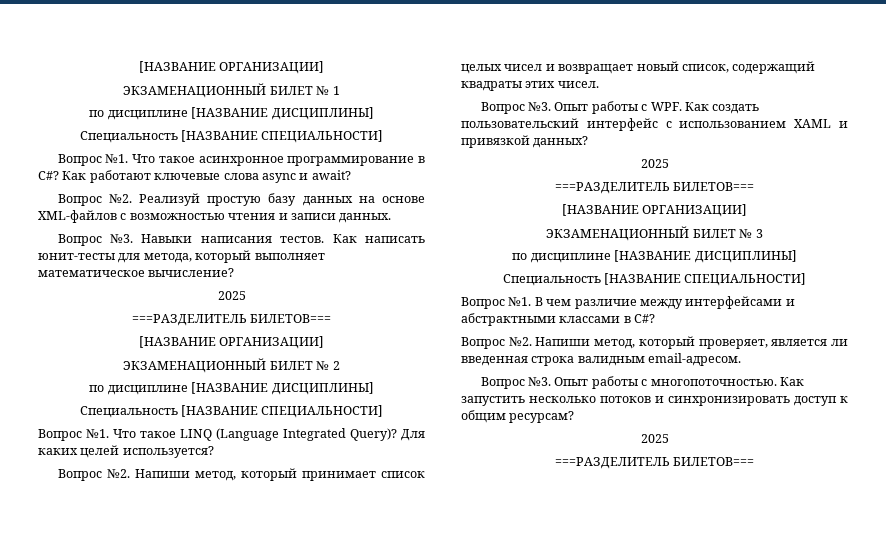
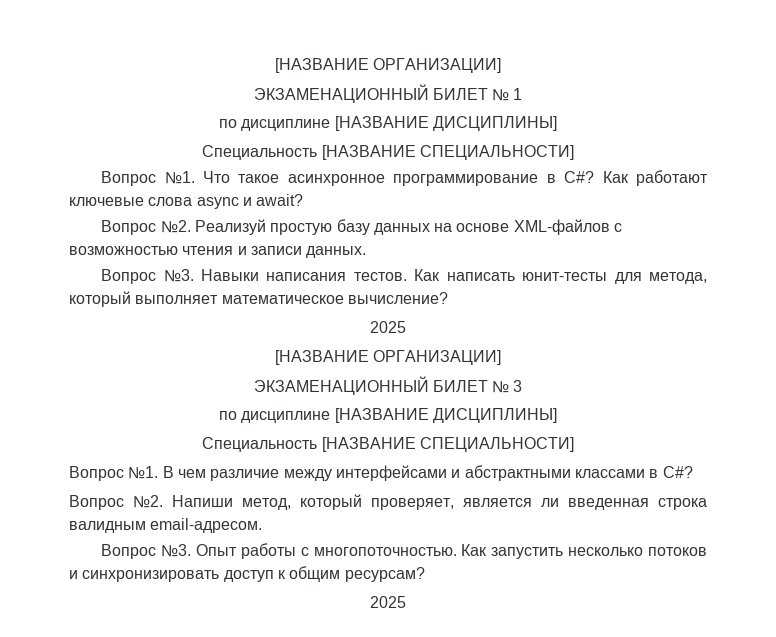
[131,314,332,326] [138,336,325,349] [123,358,340,373] [89,382,374,395] [79,405,384,418] [38,428,425,441] [38,445,214,458] [57,468,425,481] [461,61,816,74] [461,81,599,91] [480,101,760,114] [461,118,848,131] [461,135,589,148] [640,159,669,168] [554,182,755,194] // ===РАЗДЕЛИТЕЛЬ БИЛЕТОВ=== // [НАЗВАНИЕ ОРГАНИЗАЦИИ] // ЭКЗАМЕНАЦИОННЫЙ БИЛЕТ № 2 // по дисциплине [НАЗВАНИЕ ДИСЦИПЛИНЫ] // Специальность [НАЗВАНИЕ СПЕЦИАЛЬНОСТИ] // Вопрос №1. Что такое LINQ (Language Integrated Query)? Для каких целей используется? // Вопрос №2. Напиши метод, который принимает список целых чисел и возвращает новый список, содержащий квадраты этих чисел. // Вопрос №3. Опыт работы с WPF. Как создать пользовательский интерфейс с использованием XAML и привязкой данных? // 2025 // ===РАЗДЕЛИТЕЛЬ БИЛЕТОВ=== -> (406, 327) none
[554,457,755,469] // ===РАЗДЕЛИТЕЛЬ БИЛЕТОВ=== -> (406, 602) none

